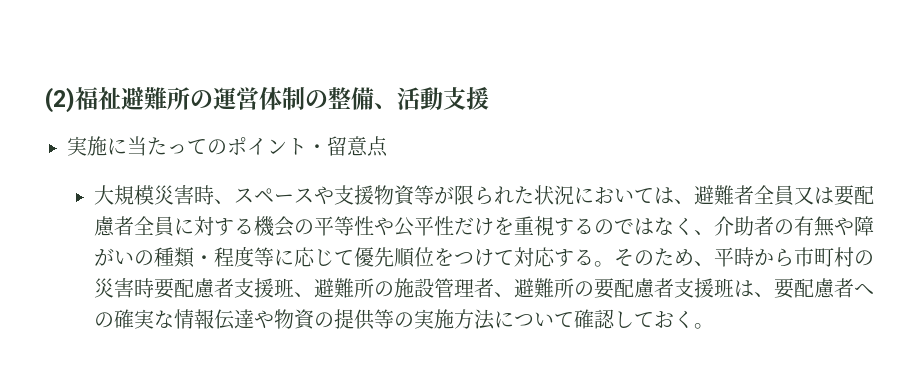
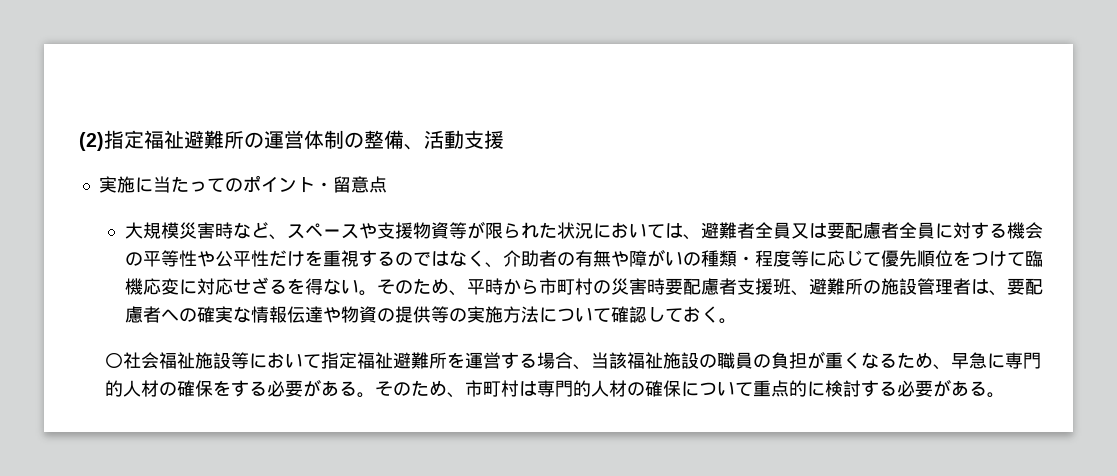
(75, 100) none -> [104,130,144,149] 指定
(214, 195) none -> [232,222,269,239] など
[513,247,594,267] 対応する -> [1024,250,1043,267] [124,277,359,295] 臨機応変に対応せざるを得ない
[493,278,734,299] 、避難所の要配慮者支援班 -> (971, 286) none
(714, 326) none -> [104,351,1041,370] [104,379,1005,398] // 〇社会福祉施設等において指定福祉避難所を運営する場合、当該福祉施設の職員の負担が重くなるため、早急に専門的人材の確保をする必要がある。そのため、市町村は専門的人材の確保について重点的に検討する必要がある。

